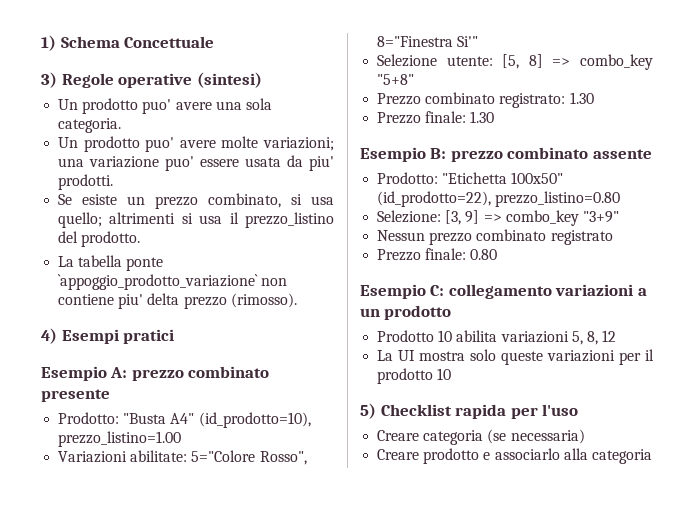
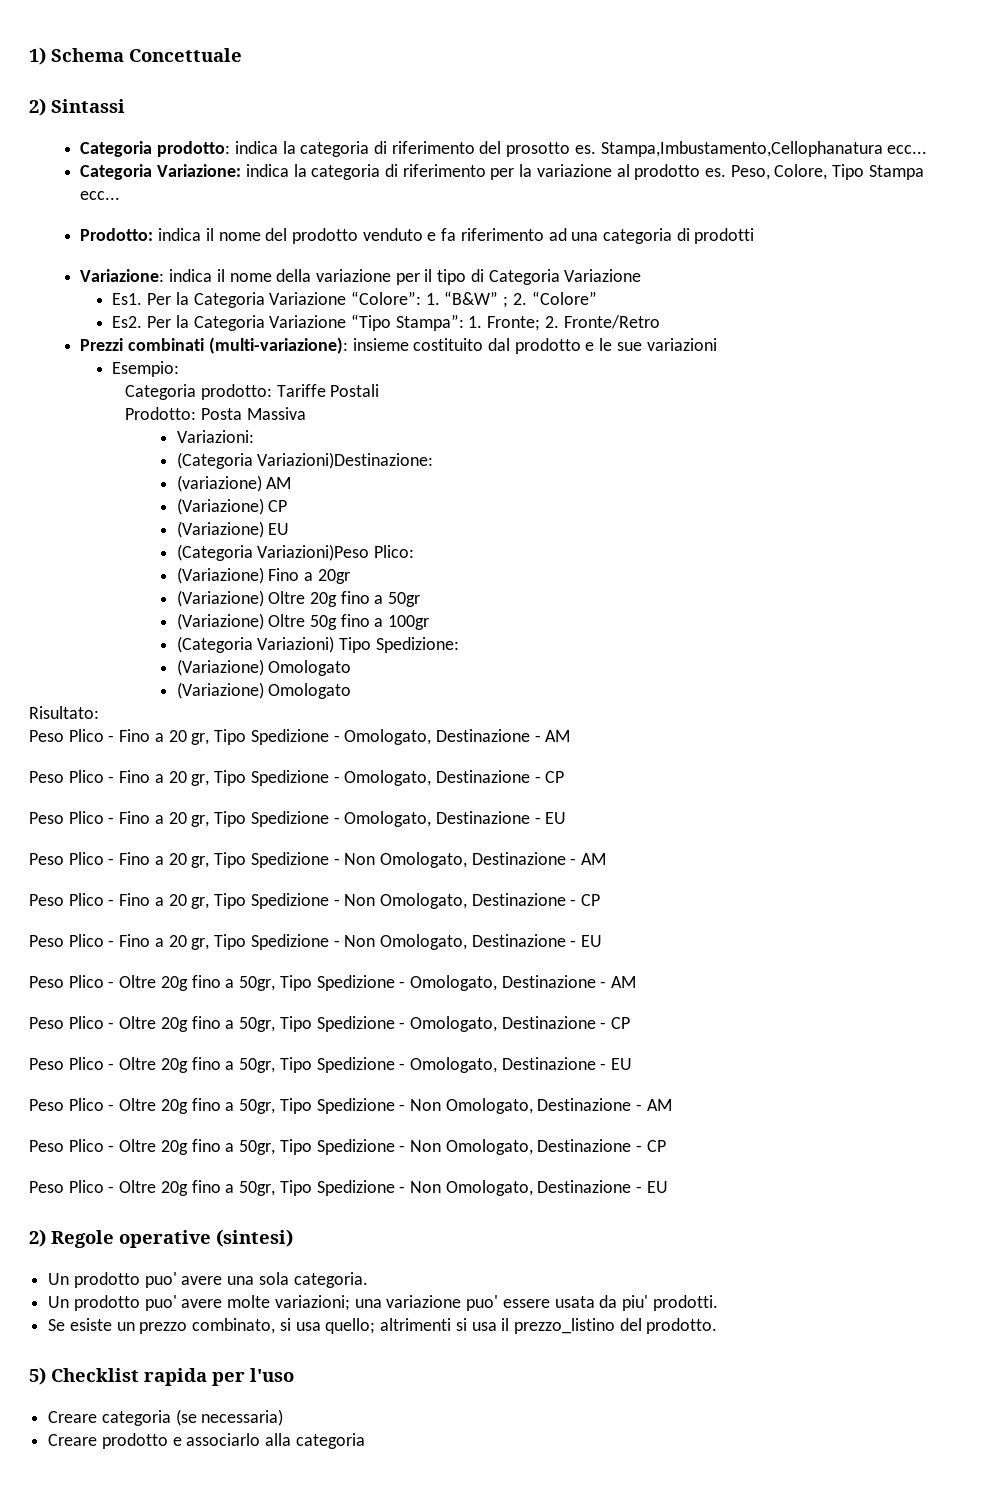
[41,72,57,88] 3) -> [29,98,125,116] [80,141,928,157] [80,164,924,180] [80,191,121,200] [80,228,755,244] [80,269,642,285] [112,291,597,308] [112,314,660,331] [80,337,717,354] [112,361,180,377] [125,384,380,400] [125,407,306,420] [176,430,254,443] [176,452,434,469] [176,475,292,492] [176,498,288,515] [176,521,290,538] [176,544,415,561] [176,567,350,584] [176,590,421,607] [176,613,430,630] [176,636,459,653] [176,659,352,676] [176,682,352,699] [29,706,99,719] [29,729,571,745] [29,770,565,786] [29,811,567,827] [29,852,607,868] [29,893,601,909] [29,934,603,950] [29,975,637,991] [29,1016,631,1032] [29,1057,633,1073] [29,1098,672,1114] [29,1139,666,1155] [29,1180,668,1196] [29,1229,46,1247] 2) Sintassi // Categoria prodotto: indica la categoria di riferimento del prosotto es. Stampa,Imbustamento,Cellophanatura ecc... // Categoria Variazione: indica la categoria di riferimento per la variazione al prodotto es. Peso, Colore, Tipo Stampa ecc... // Prodotto: indica il nome del prodotto venduto e fa riferimento ad una categoria di prodotti // Variazione: indica il nome della variazione per il tipo di Categoria Variazione // Es1. Per la Categoria Variazione “Colore”: 1. “B&W” ; 2. “Colore” // Es2. Per la Categoria Variazione “Tipo Stampa”: 1. Fronte; 2. Fronte/Retro // Prezzi combinati (multi-variazione): insieme costituito dal prodotto e le sue variazioni // Esempio: // Categoria prodotto: Tariffe Postali // Prodotto: Posta Massiva // Variazioni: // (Categoria Variazioni)Destinazione: // (variazione) AM // (Variazione) CP // (Variazione) EU // (Categoria Variazioni)Peso Plico: // (Variazione) Fino a 20gr // (Variazione) Oltre 20g fino a 50gr // (Variazione) Oltre 50g fino a 100gr // (Categoria Variazioni) Tipo Spedizione: // (Variazione) Omologato // (Variazione) Omologato // Risultato: // Peso Plico - Fino a 20 gr, Tipo Spedizione - Omologato, Destinazione - AM // Peso Plico - Fino a 20 gr, Tipo Spedizione - Omologato, Destinazione - CP // Peso Plico - Fino a 20 gr, Tipo Spedizione - Omologato, Destinazione - EU // Peso Plico - Fino a 20 gr, Tipo Spedizione - Non Omologato, Destinazione - AM // Peso Plico - Fino a 20 gr, Tipo Spedizione - Non Omologato, Destinazione - CP // Peso Plico - Fino a 20 gr, Tipo Spedizione - Non Omologato, Destinazione - EU // Peso Plico - Oltre 20g fino a 50gr, Tipo Spedizione - Omologato, Destinazione - AM // Peso Plico - Oltre 20g fino a 50gr, Tipo Spedizione - Omologato, Destinazione - CP // Peso Plico - Oltre 20g fino a 50gr, Tipo Spedizione - Omologato, Destinazione - EU // Peso Plico - Oltre 20g fino a 50gr, Tipo Spedizione - Non Omologato, Destinazione - AM // Peso Plico - Oltre 20g fino a 50gr, Tipo Spedizione - Non Omologato, Destinazione - CP // Peso Plico - Oltre 20g fino a 50gr, Tipo Spedizione - Non Omologato, Destinazione - EU // 2)
[58,255,164,271] [58,274,288,290] [58,293,297,309] [41,328,175,344] [41,366,270,381] [41,389,110,402] [58,412,311,428] [58,431,182,447] [58,450,307,465] [377,36,479,47] [377,54,653,70] [377,74,415,85] [377,92,594,108] [377,111,495,124] [360,147,652,162] [377,172,564,184] [377,191,621,207] [377,210,619,226] [377,229,613,245] [377,248,498,261] [360,284,647,299] [360,305,452,320] [377,330,617,345] [377,349,654,365] [377,368,452,384] // La tabella ponte `appoggio_prodotto_variazione` non contiene piu' delta prezzo (rimosso). // 4) Esempi pratici // Esempio A: prezzo combinato presente // Prodotto: "Busta A4" (id_prodotto=10), prezzo_listino=1.00 // Variazioni abilitate: 5="Colore Rosso", 8="Finestra Si'" // Selezione utente: [5, 8] => combo_key "5+8" // Prezzo combinato registrato: 1.30 // Prezzo finale: 1.30 // Esempio B: prezzo combinato assente // Prodotto: "Etichetta 100x50" (id_prodotto=22), prezzo_listino=0.80 // Selezione: [3, 9] => combo_key "3+9" // Nessun prezzo combinato registrato // Prezzo finale: 0.80 // Esempio C: collegamento variazioni a un prodotto // Prodotto 10 abilita variazioni 5, 8, 12 // La UI mostra solo queste variazioni per il prodotto 10 -> (718, 1326) none

